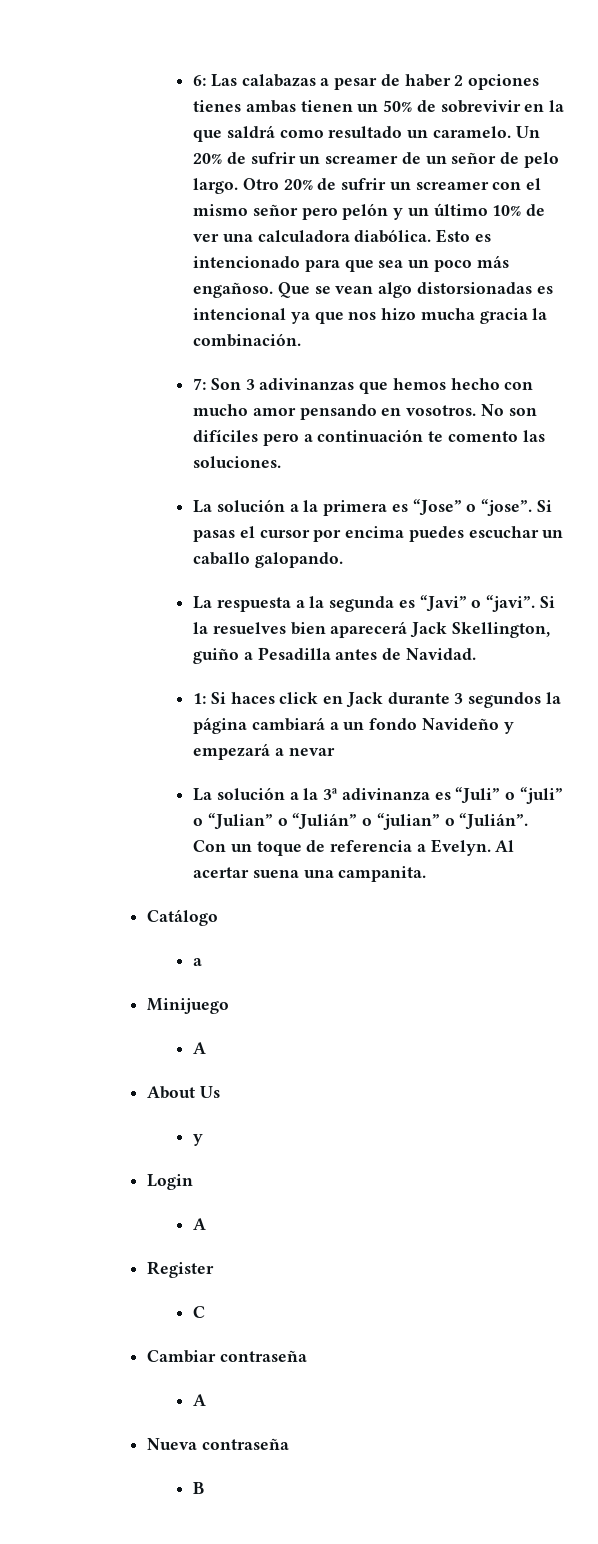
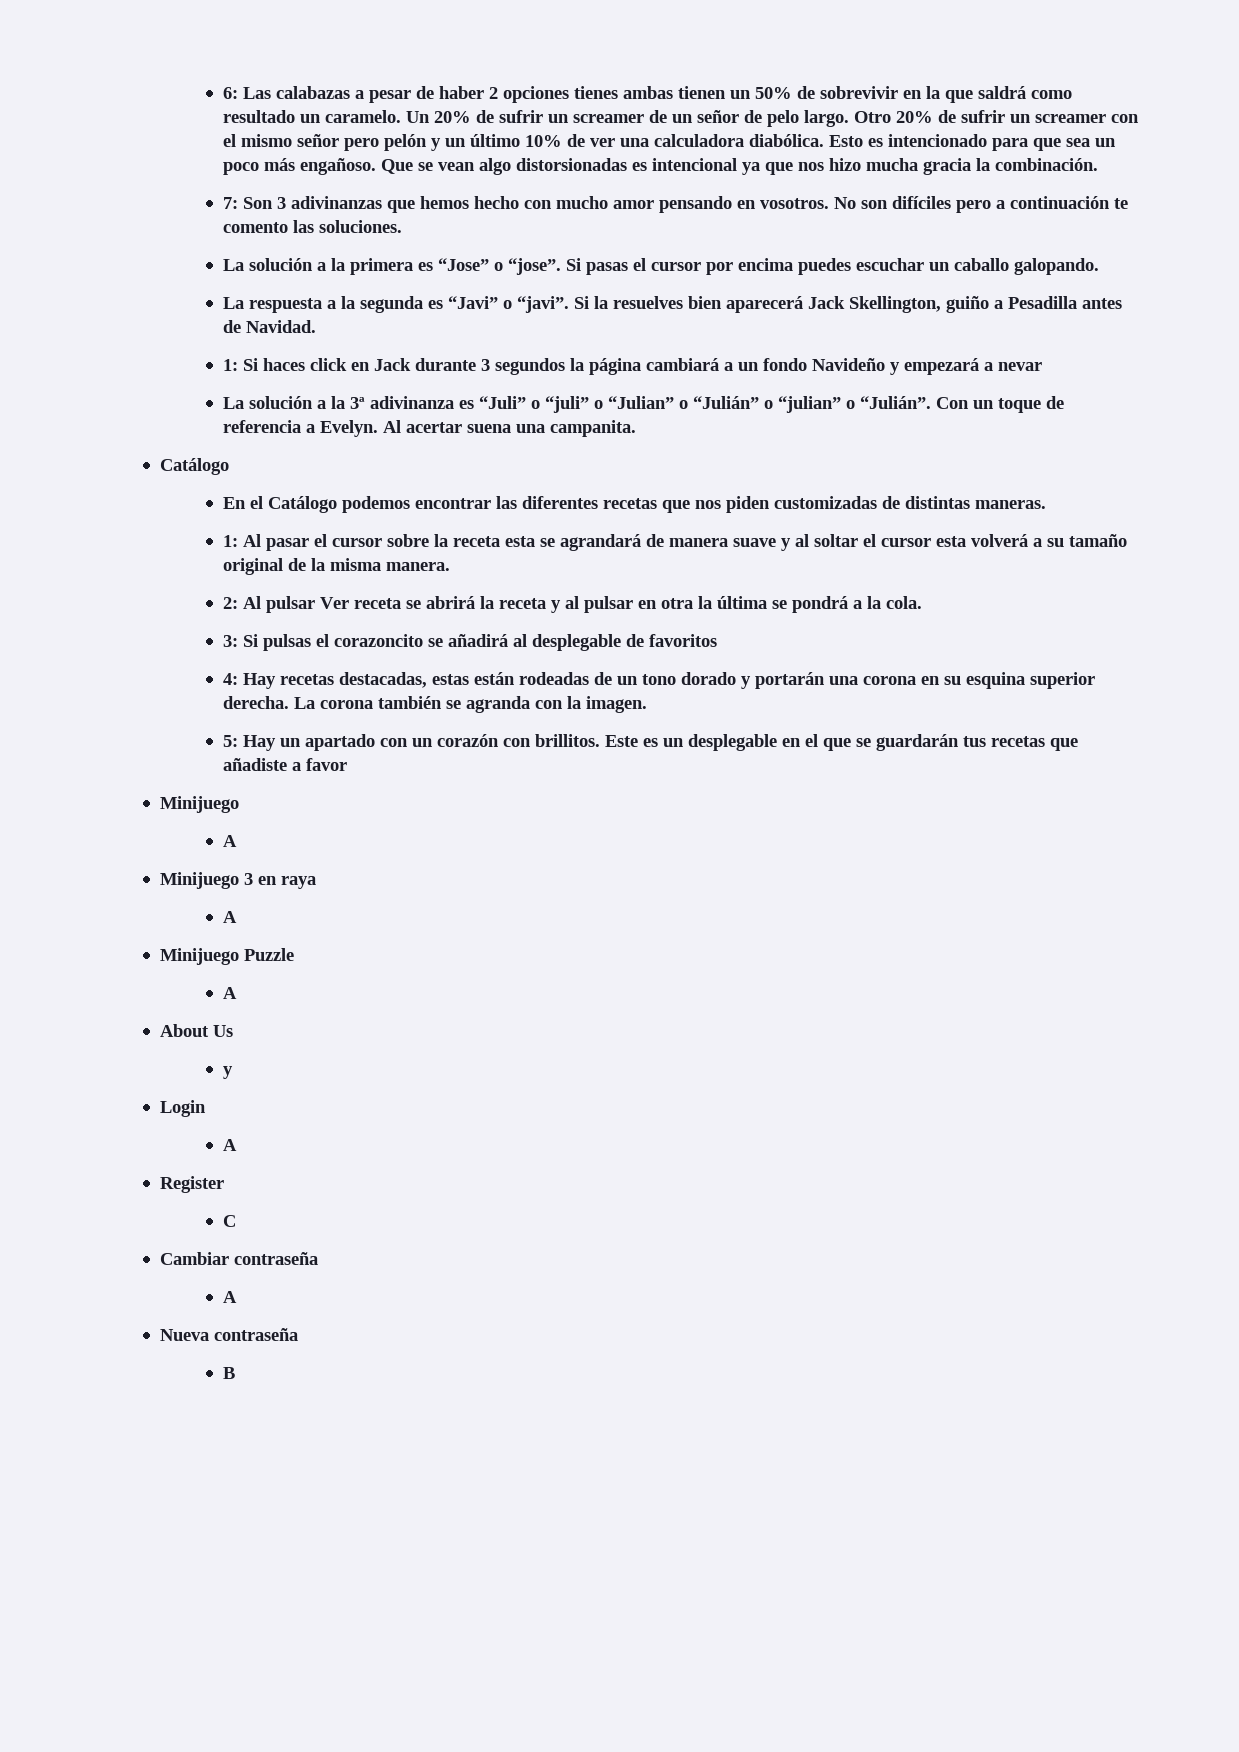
[193,958,203,966] [147,998,230,1014] a // Minijuego -> [223,496,1047,513] [223,534,1128,551] [223,558,451,575] [223,596,923,613] [223,634,718,651] [223,672,1096,689] [223,696,648,713] [223,734,1079,751] [223,758,348,771] [159,796,239,813] [223,835,238,847] [159,872,316,889] [223,911,238,923] [159,948,294,965] En el Catálogo podemos encontrar las diferentes recetas que nos piden customizadas de distintas maneras. // 1: Al pasar el cursor sobre la receta esta se agrandará de manera suave y al soltar el cursor esta volverá a su tamaño original de la misma manera. // 2: Al pulsar Ver receta se abrirá la receta y al pulsar en otra la última se pondrá a la cola. // 3: Si pulsas el corazoncito se añadirá al desplegable de favoritos // 4: Hay recetas destacadas, estas están rodeadas de un tono dorado y portarán una corona en su esquina superior derecha. La corona también se agranda con la imagen. // 5: Hay un apartado con un corazón con brillitos. Este es un desplegable en el que se guardarán tus recetas que añadiste a favor // Minijuego // A // Minijuego 3 en raya // A // Minijuego Puzzle

